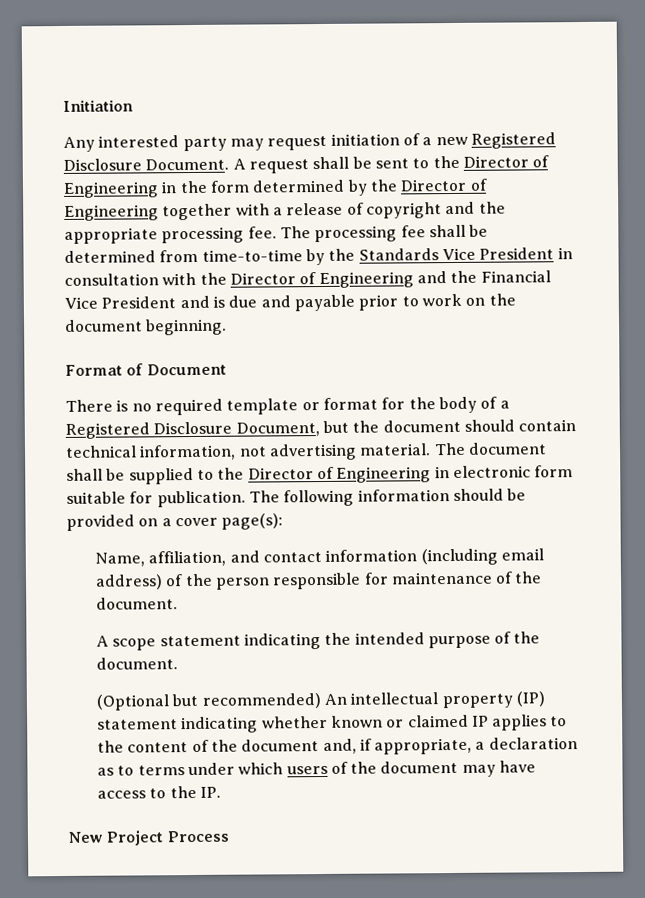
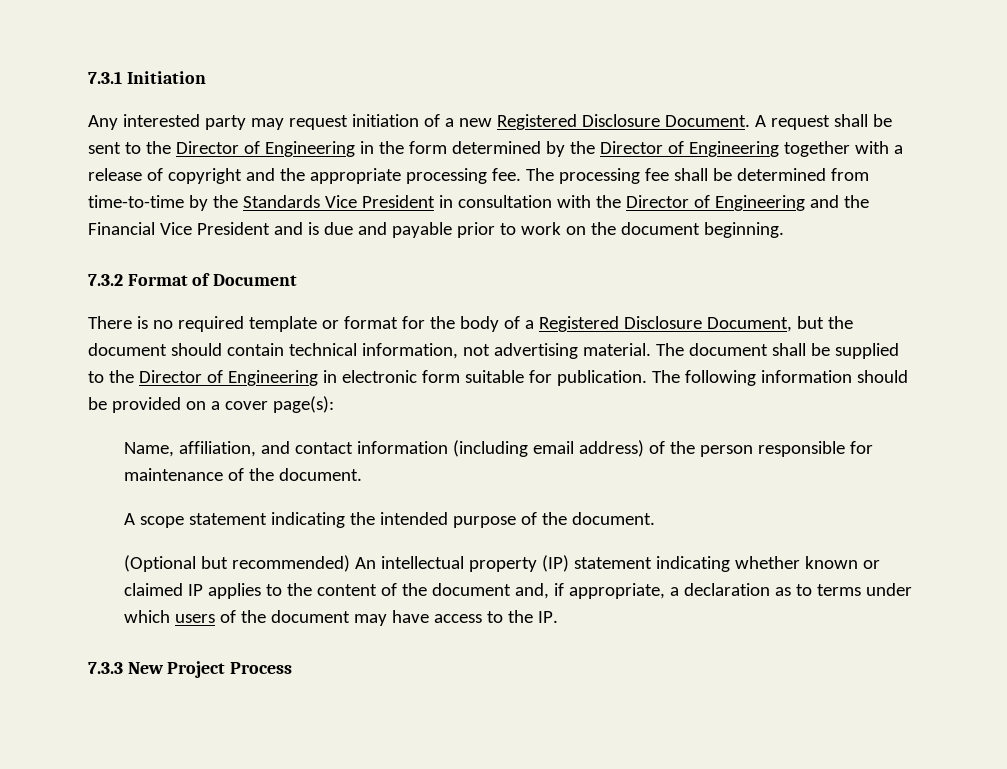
(63, 105) none -> [88,71,122,84] 7.3.1
(228, 327) none -> [88,274,123,286] 7.3.2
(221, 792) none -> [88,662,123,674] 7.3.3

